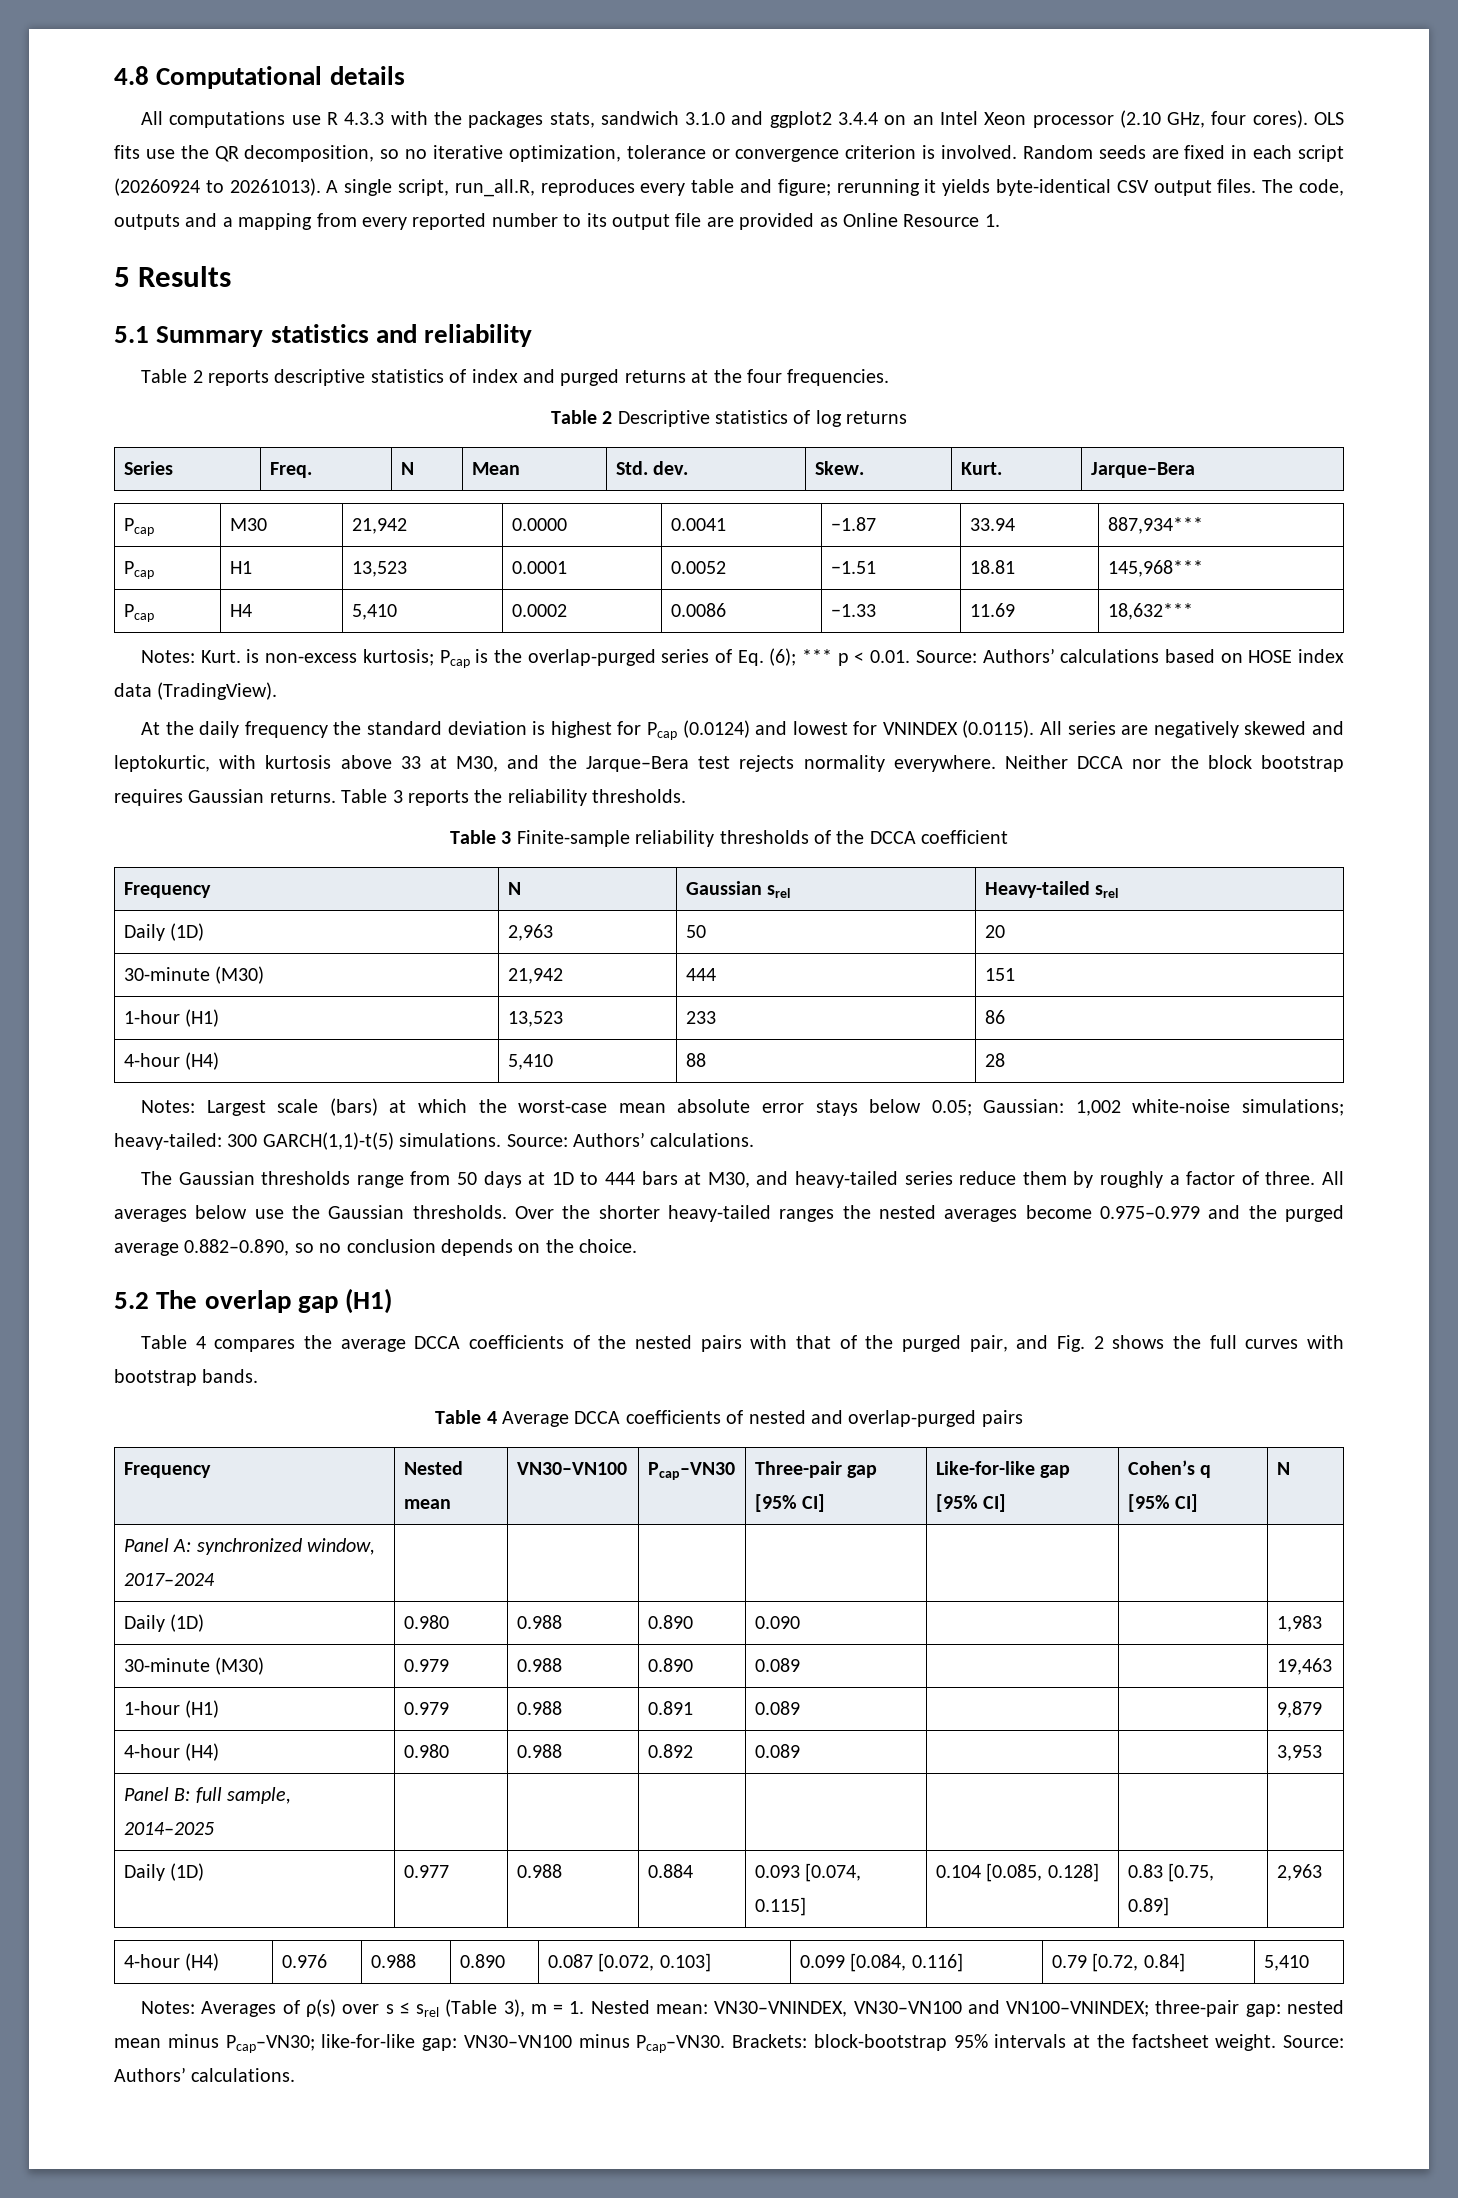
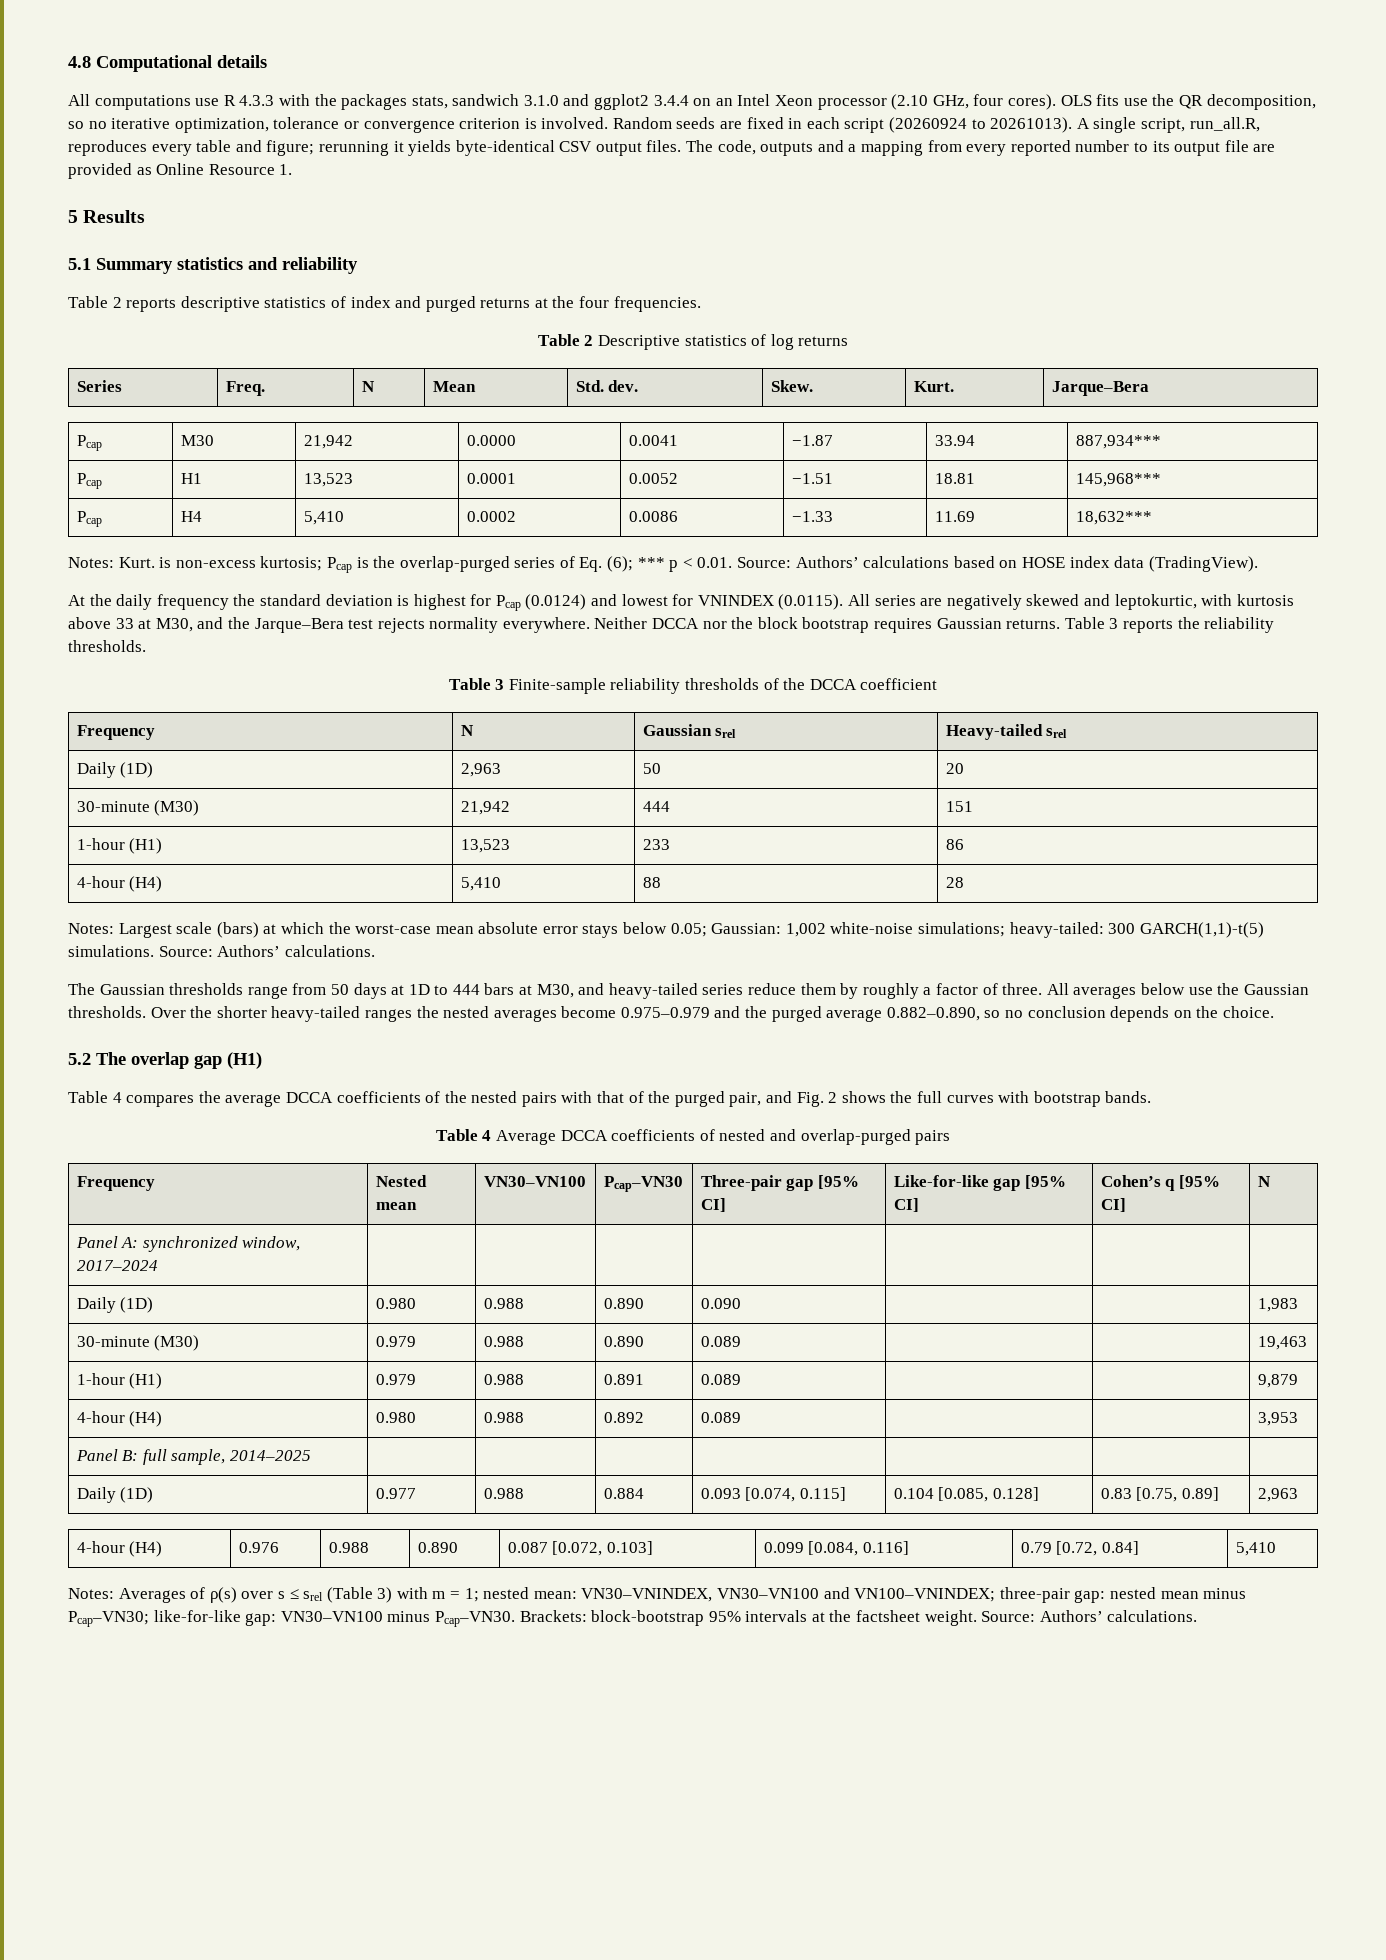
[503,1999,650,2017] 3), m = 1. Nested -> [377,1587,530,1603] 3) with m = 1; nested

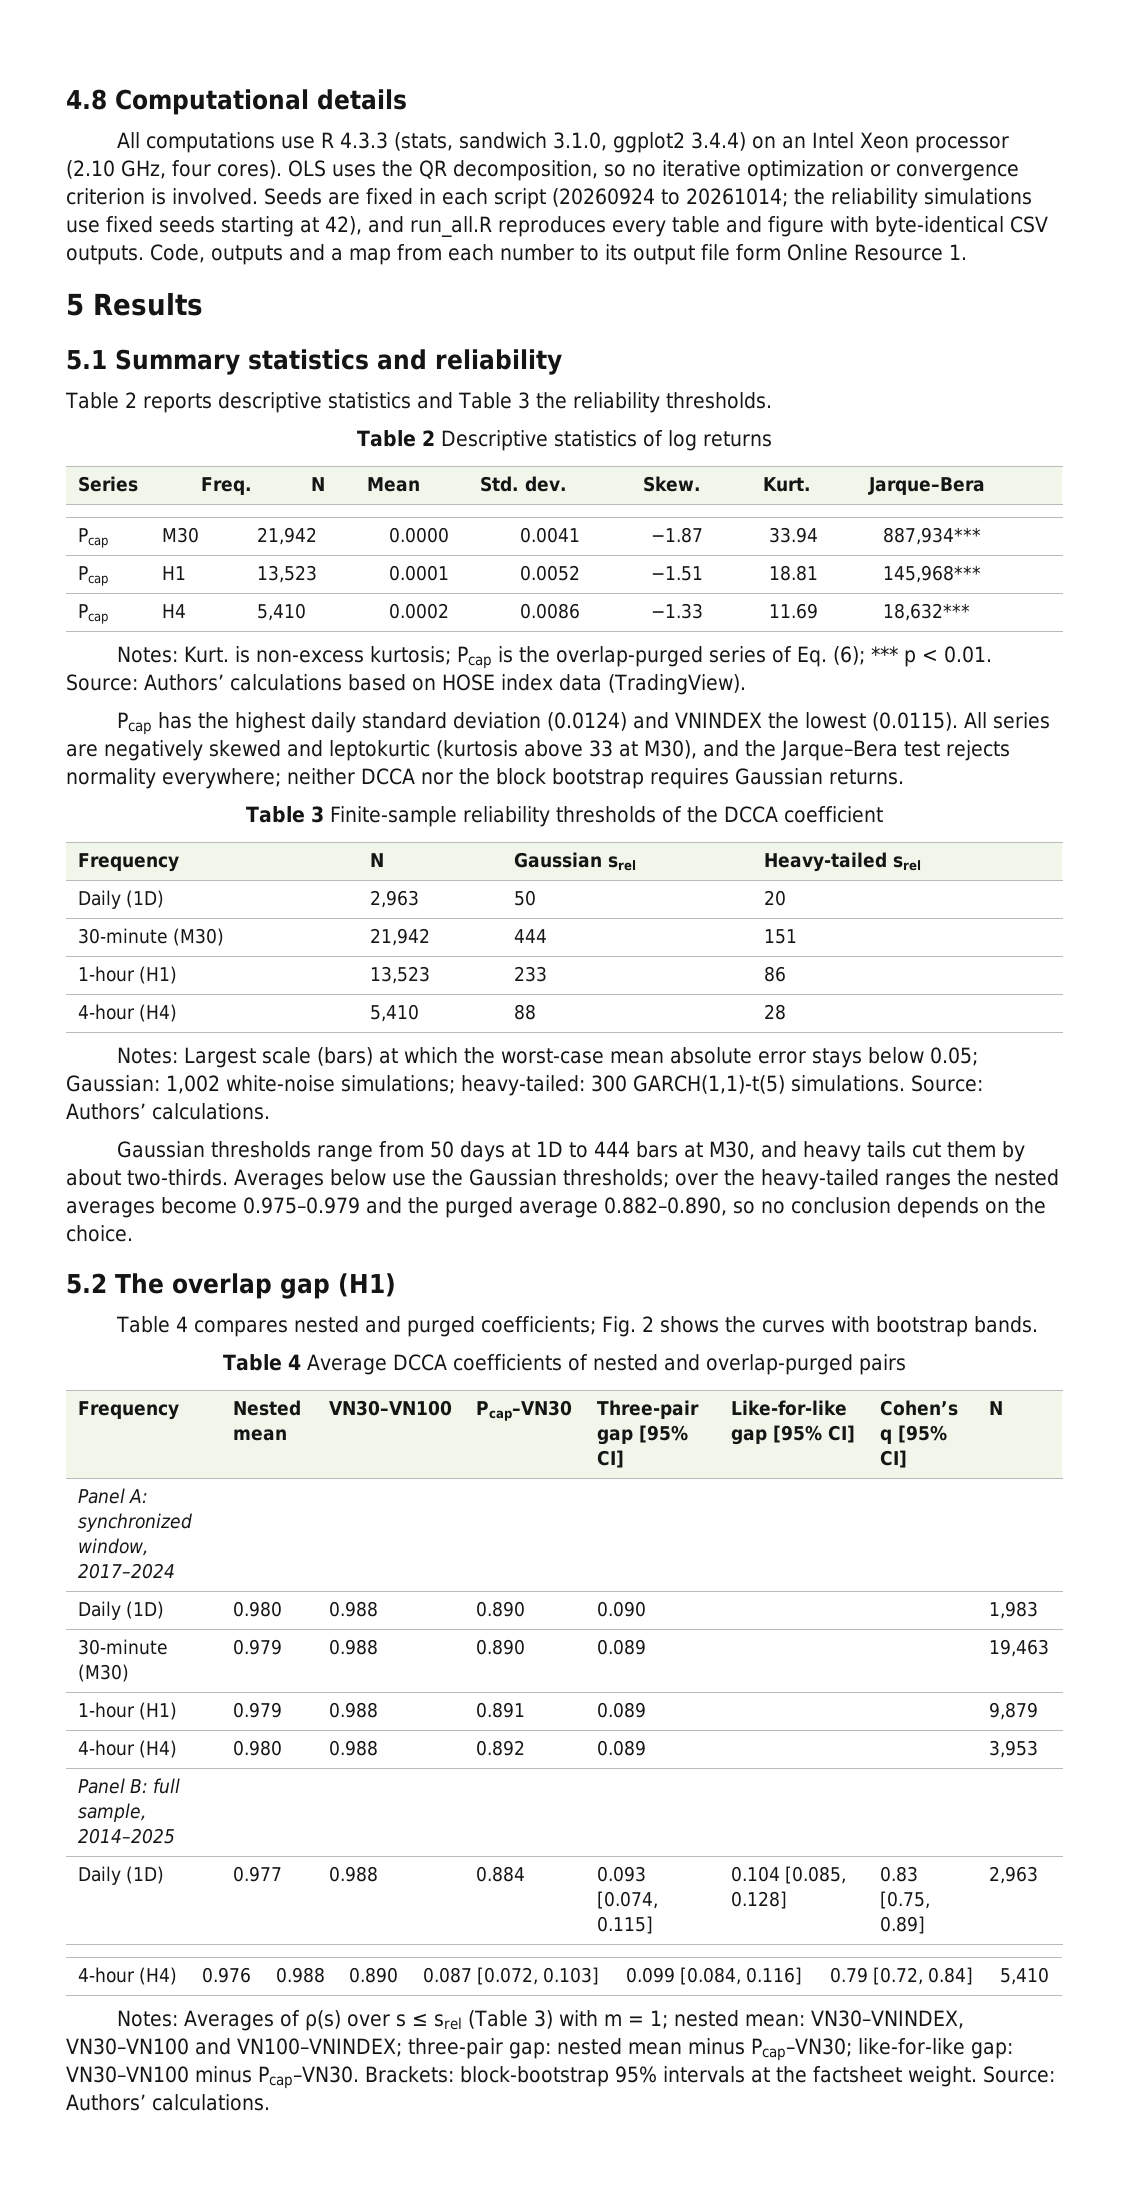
[278,94,689,110] with the packages stats, sandwich 3.1.0 and ggplot2 3.4.4 -> [394,132,747,153] (stats, sandwich 3.1.0, ggplot2 3.4.4)
[1096,94,1148,106] fits use -> [332,164,376,177] uses
[174,117,340,133] optimization, tolerance -> [747,160,864,181] optimization
[612,117,716,129] Random seeds -> [264,188,322,205] Seeds
[990,117,1260,133] [68,140,1071,156] 20261013). A single script, run_all.R, reproduces every table and figure; rerunning it yields byte-identical CSV output files. The code, outputs and a mapping from every reported -> [685,188,1032,209] [66,216,1048,237] [66,244,494,265] 20261014; the reliability simulations use fixed seeds starting at 42), and run_all.R reproduces every table and figure with byte-identical CSV outputs. Code, outputs and a map from each
[1253,144,1276,152] [68,163,152,179] are provided as -> [736,244,781,261] form
[330,296,701,312] of index and purged returns at the four frequencies. -> [416,392,772,413] and Table 3 the reliability thresholds.
[68,594,774,611] At the daily frequency the standard deviation is highest for Pcap (0.0124) and lowest for VNINDEX -> [117,712,867,735] Pcap has the highest daily standard deviation (0.0124) and VNINDEX the lowest
[1114,594,1294,610] leptokurtic, with kurtosis -> [328,740,518,761] leptokurtic (kurtosis
[155,618,193,632] M30, -> [643,740,697,759] M30),
[502,617,648,633] everywhere. Neither -> [162,768,355,789] everywhere; neither
[1064,617,1275,633] [68,640,146,652] Table 3 reports the reliability thresholds. -> (904, 777) none
[68,983,95,995] The -> (270, 1111) none
[608,983,1309,999] [68,1006,267,1018] heavy-tailed series reduce them by roughly a factor of three. All averages below use the Gaussian thresholds. Over the shorter -> [803,1141,1026,1162] [66,1169,755,1190] heavy tails cut them by about two-thirds. Averages below use the Gaussian thresholds; over the
[198,1091,793,1107] the average DCCA coefficients of the nested pairs with that of the purged pair, and -> [293,1316,596,1337] nested and purged coefficients;
[916,1091,942,1103] full -> (756, 1324) none

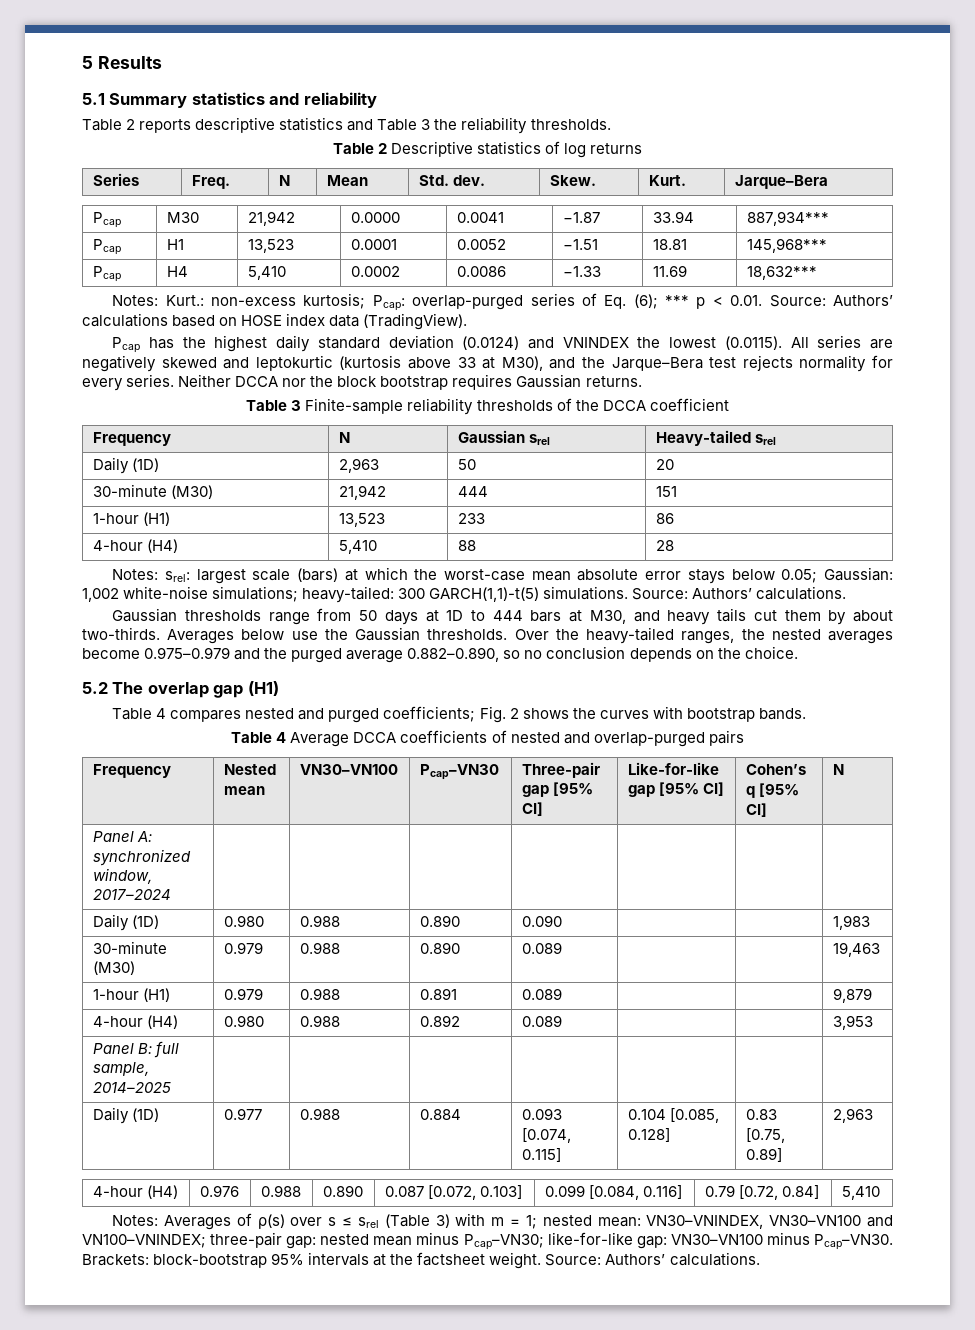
[66,89,407,115] [117,132,1009,153] [66,160,1019,181] [66,188,1032,209] [66,216,1048,237] [66,244,967,265] 4.8 Computational details // All computations use R 4.3.3 (stats, sandwich 3.1.0, ggplot2 3.4.4) on an Intel Xeon processor (2.10 GHz, four cores). OLS uses the QR decomposition, so no iterative optimization or convergence criterion is involved. Seeds are fixed in each script (20260924 to 20261014; the reliability simulations use fixed seeds starting at 42), and run_all.R reproduces every table and figure with byte-identical CSV outputs. Code, outputs and a map from each number to its output file form Online Resource 1. // -> (82, 62) none
[184,646,550,669] Kurt. is non-excess kurtosis; Pcap is the -> [165,293,405,311] Kurt.: non-excess kurtosis; Pcap:
[162,768,355,789] everywhere; neither -> [872,355,894,368] [82,374,232,391] for every series. Neither
[184,1047,257,1068] Largest -> [164,569,246,584] srel: largest
[562,1169,718,1188] thresholds; over -> [427,629,549,640] thresholds. Over
[884,1173,951,1190] ranges -> [681,631,735,644] ranges,

